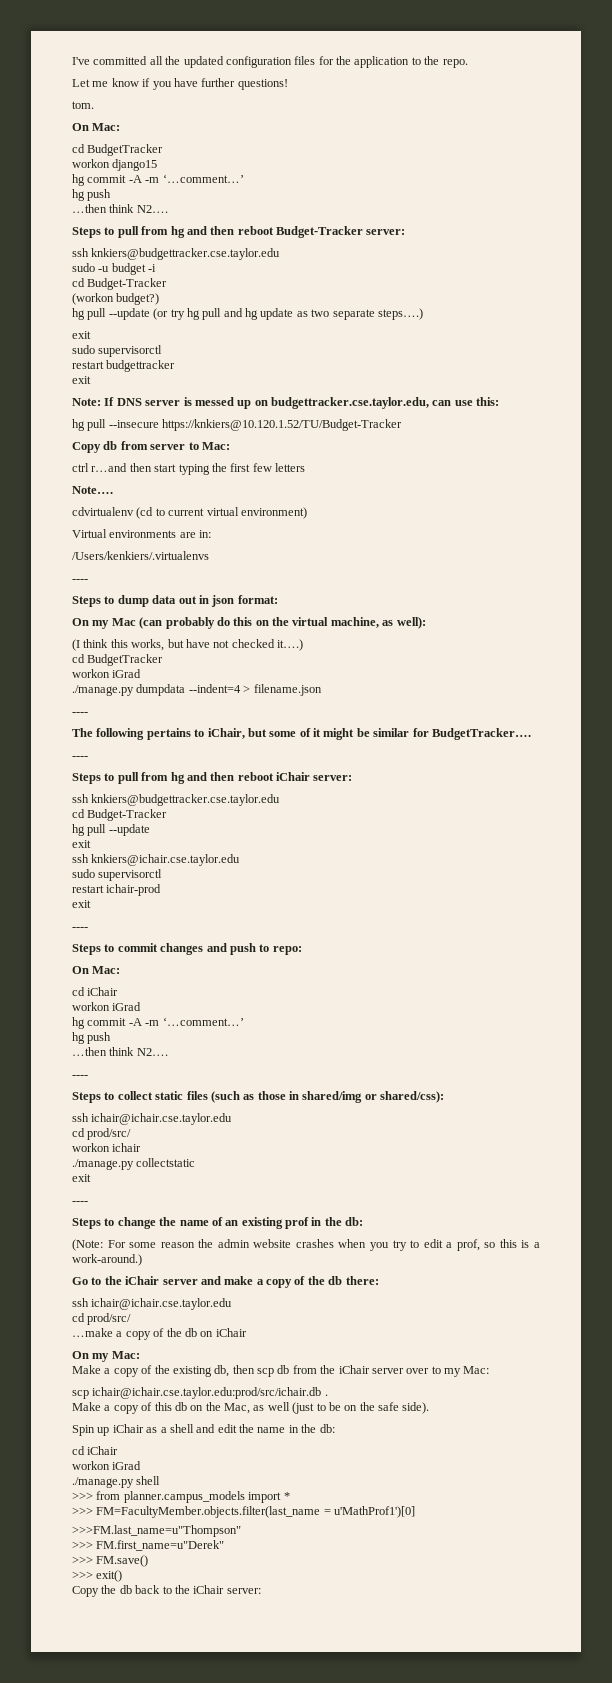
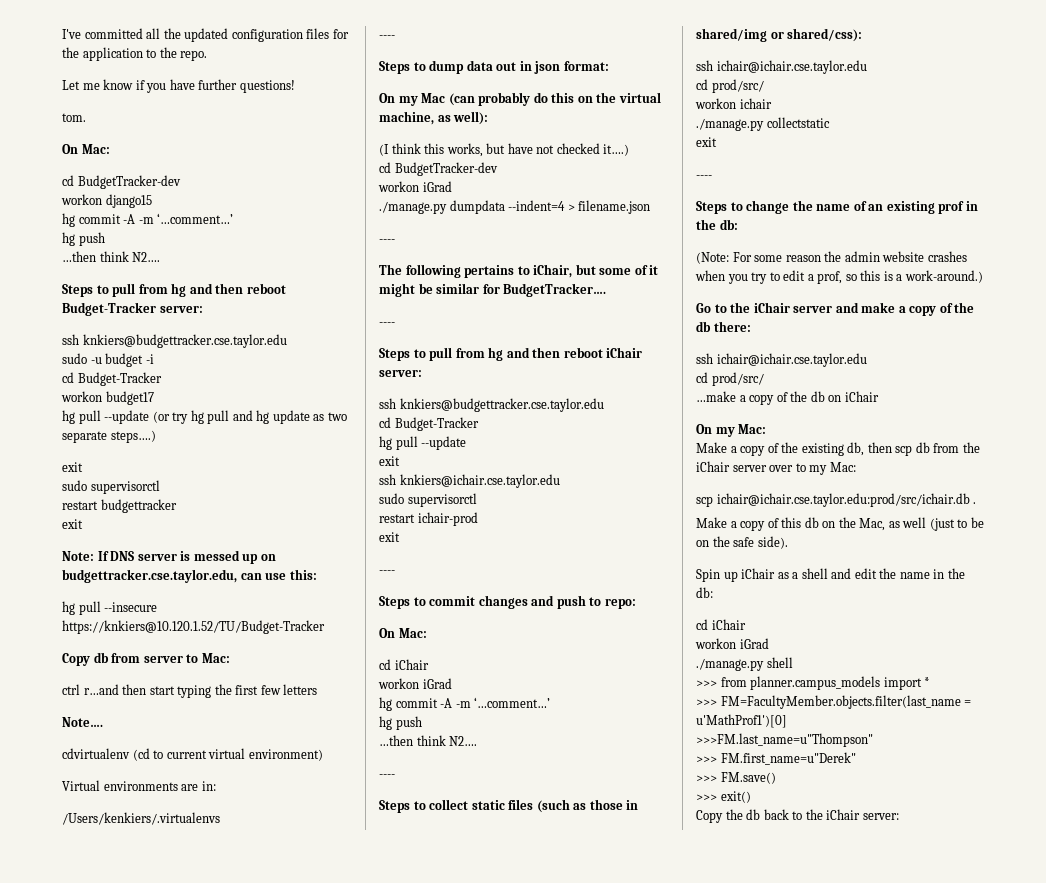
[87,144,164,156] BudgetTracker -> [77,175,181,189] BudgetTracker-dev
[72,293,160,305] (workon budget?) -> [61,391,154,405] workon budget17
[87,654,164,666] BudgetTracker -> [394,162,498,176] BudgetTracker-dev

